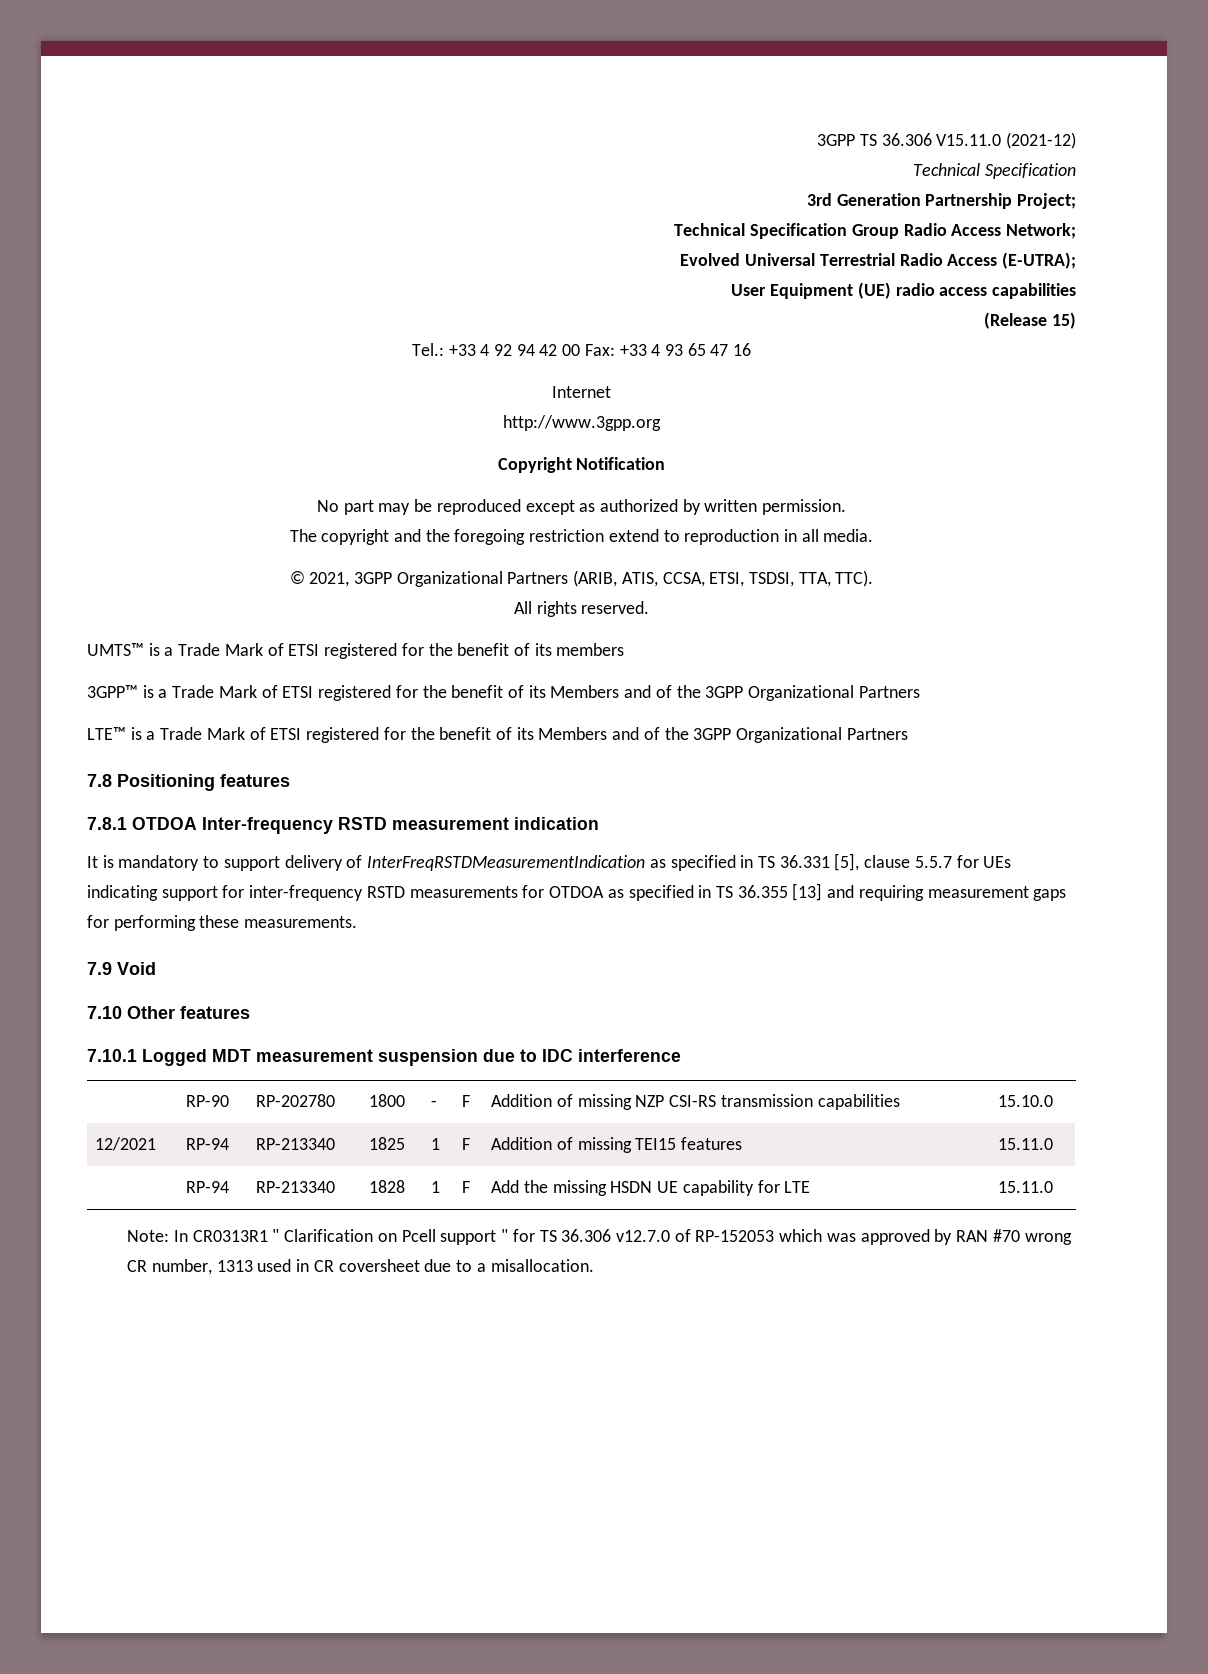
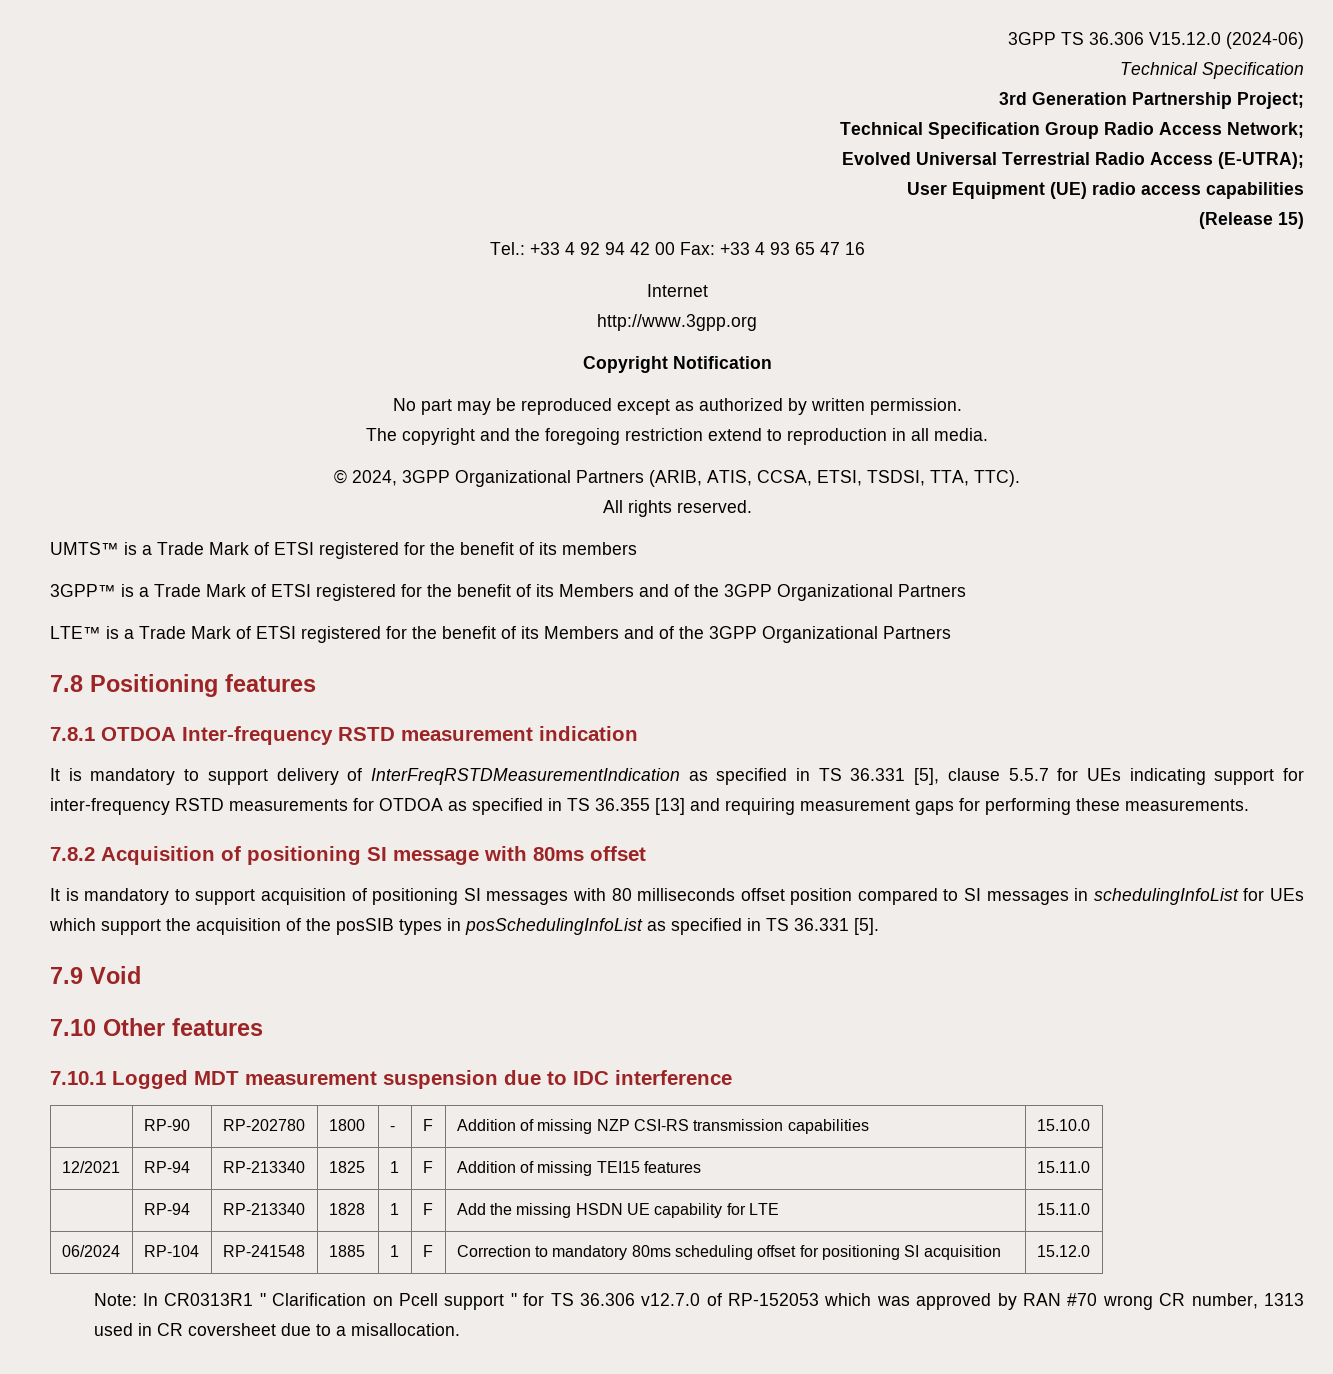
[936,132,1076,149] V15.11.0 (2021-12) -> [1149,32,1304,49] V15.12.0 (2024-06)
[309,572,350,587] 2021, -> [352,470,397,486] 2024,
(358, 922) none -> [50,846,646,865] [50,888,1304,905] [49,918,879,935] // 7.8.2 Acquisition of positioning SI message with 80ms offset // It is mandatory to support acquisition of positioning SI messages with 80 milliseconds offset position compared to SI messages in schedulingInfoList for UEs which support the acquisition of the posSIB types in posSchedulingInfoList as specified in TS 36.331 [5].
(1054, 1187) none -> [61,1245,120,1257] [143,1245,199,1257] [222,1245,305,1257] [328,1245,365,1257] [389,1245,399,1257] [422,1245,433,1257] [456,1245,1001,1260] [1036,1245,1090,1257] // 06/2024 | RP-104 | RP-241548 | 1885 | 1 | F | Correction to mandatory 80ms scheduling offset for positioning SI acquisition | 15.12.0

